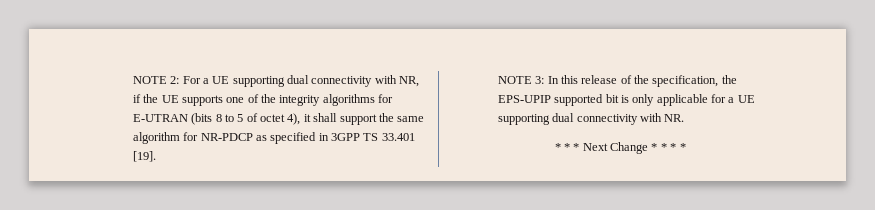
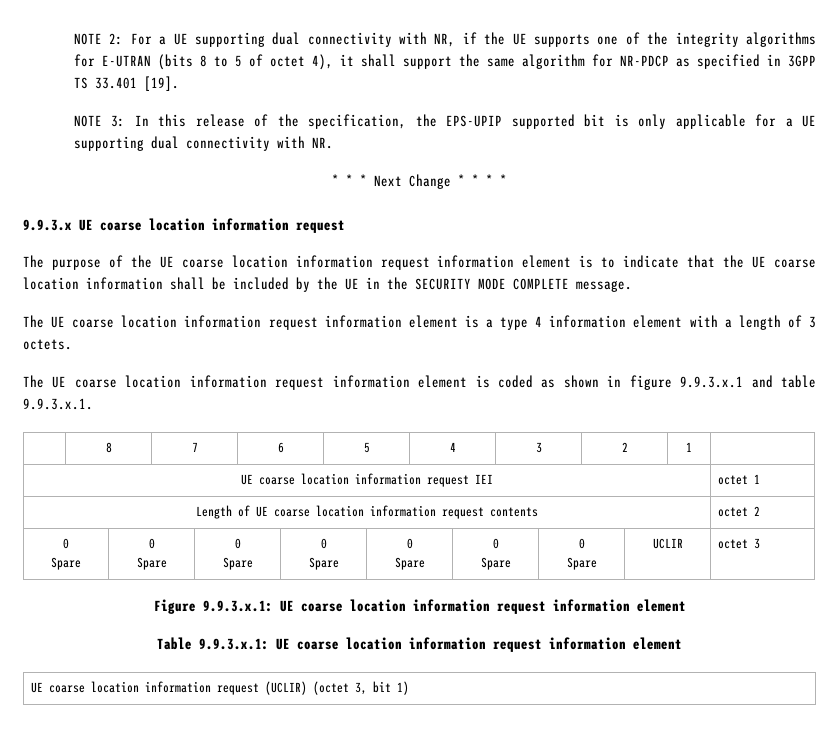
(686, 147) none -> [23,218,345,233] [23,255,817,270] [23,277,632,292] [23,315,816,330] [23,339,72,350] [23,375,816,390] [23,398,93,410] [105,442,112,453] [191,442,198,452] [277,442,284,453] [363,442,370,453] [449,442,456,452] [535,442,542,453] [621,442,628,452] [686,442,692,452] [241,473,493,487] [718,474,761,485] [196,505,538,519] [718,506,761,517] [63,538,69,549] [51,557,81,570] [148,538,155,549] [136,557,167,570] [234,538,241,549] [222,557,253,570] [320,538,327,549] [308,557,339,570] [406,538,413,549] [394,557,425,570] [492,538,499,549] [480,557,511,570] [578,538,585,549] [566,557,597,570] [652,538,683,549] [718,538,761,549] [153,599,686,614] [157,637,682,652] [31,681,410,695] // 9.9.3.x UE coarse location information request // The purpose of the UE coarse location information request information element is to indicate that the UE coarse location information shall be included by the UE in the SECURITY MODE COMPLETE message. // The UE coarse location information request information element is a type 4 information element with a length of 3 octets. // The UE coarse location information request information element is coded as shown in figure 9.9.3.x.1 and table 9.9.3.x.1. // | 8 | 7 | 6 | 5 | 4 | 3 | 2 | 1 | // UE coarse location information request IEI | octet 1 // Length of UE coarse location information request contents | octet 2 // 0 // Spare | 0 // Spare | 0 // Spare | 0 // Spare | 0 // Spare | 0 // Spare | 0 // Spare | UCLIR | octet 3 // Figure 9.9.3.x.1: UE coarse location information request information element // Table 9.9.3.x.1: UE coarse location information request information element // UE coarse location information request (UCLIR) (octet 3, bit 1)

